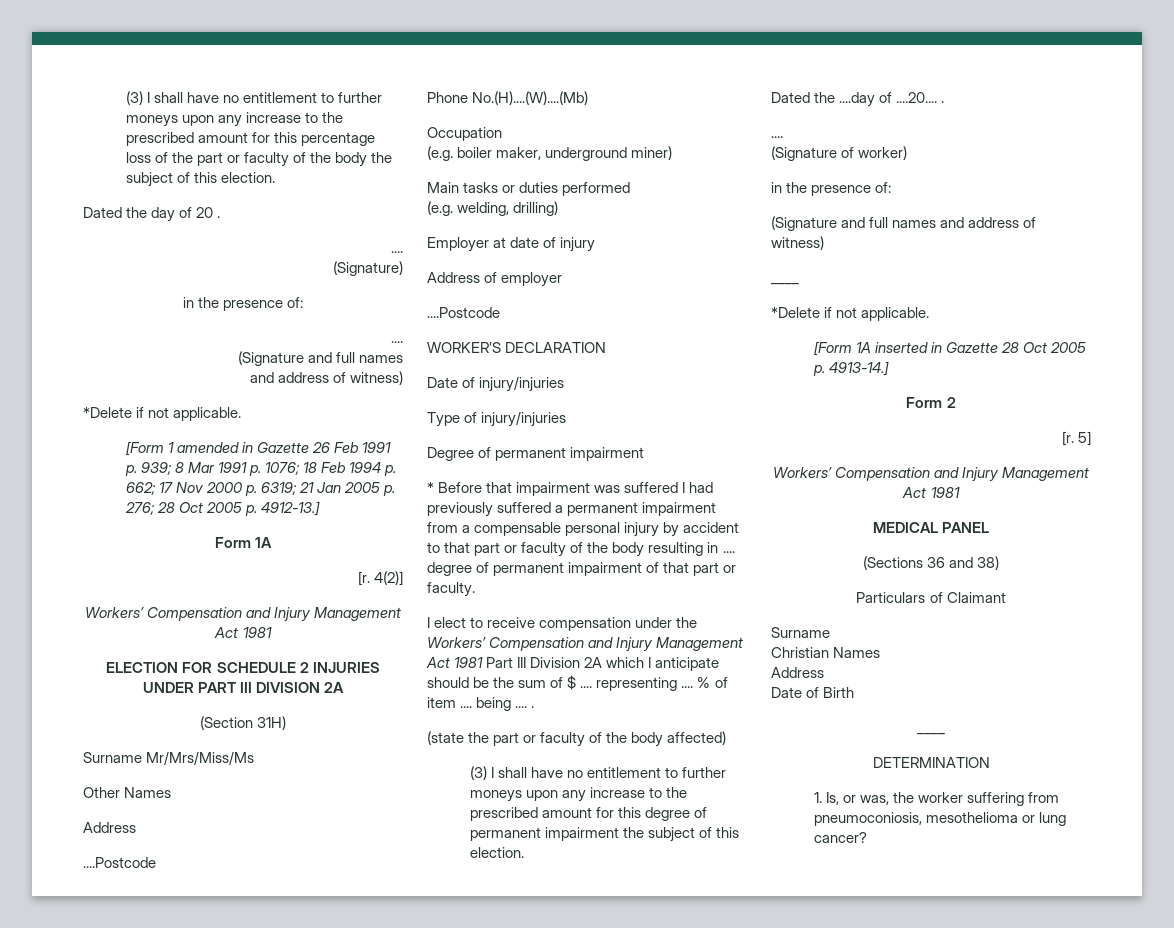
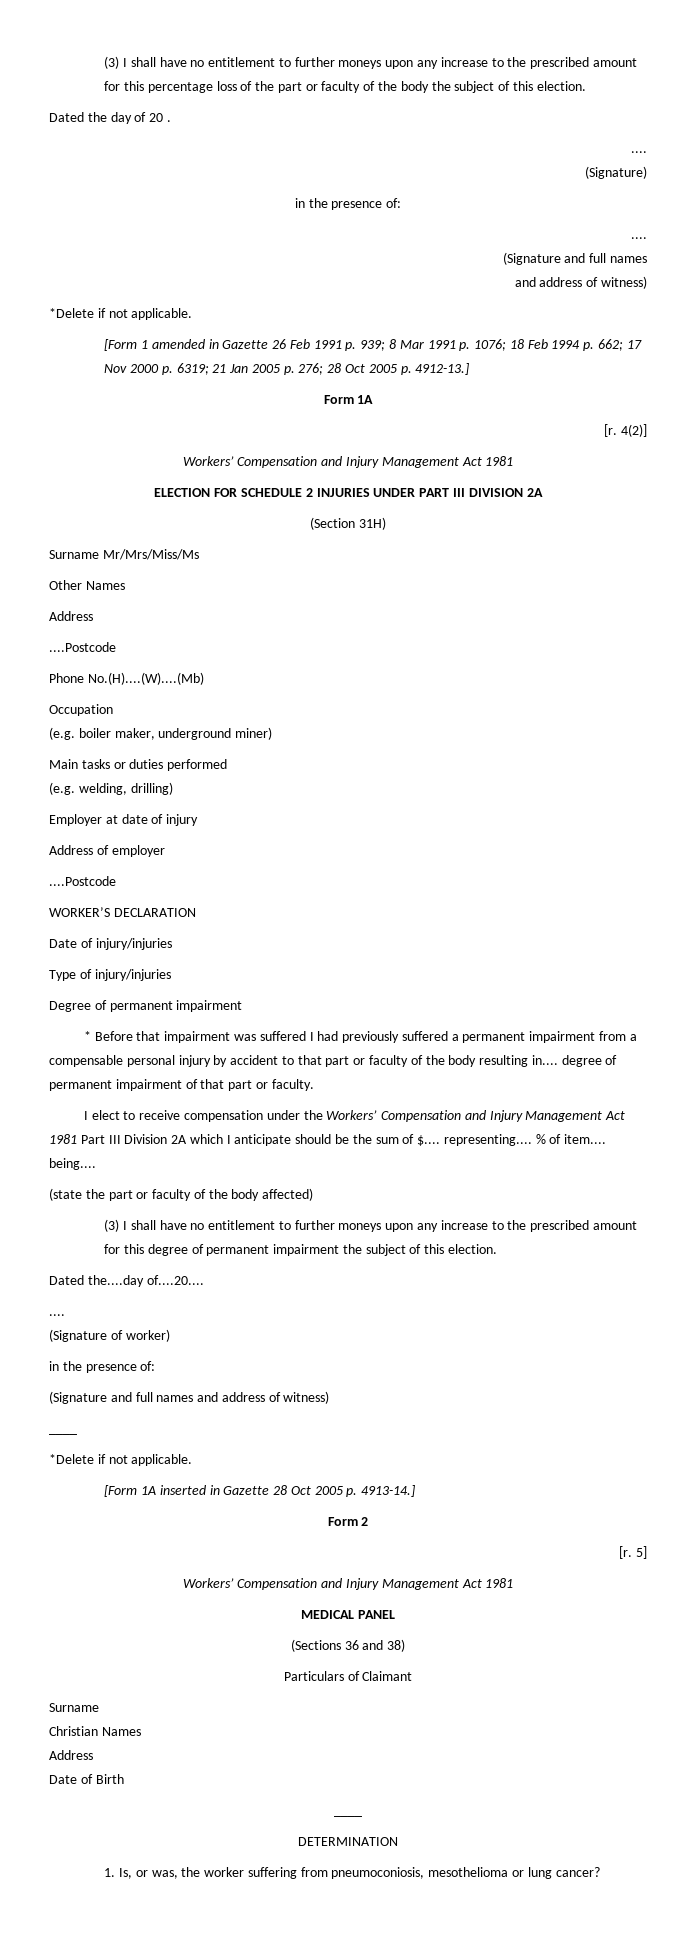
[707,542,735,553] in .... -> [531,1055,558,1065] in....
[567,675,728,691] [427,697,535,711] $ .... representing .... % of item .... being .... . -> [417,1134,607,1146] [49,1158,96,1170] $.... representing.... % of item.... being....
[814,92,945,107] the ....day of ....20.... . -> [87,1275,204,1287] the....day of....20....

